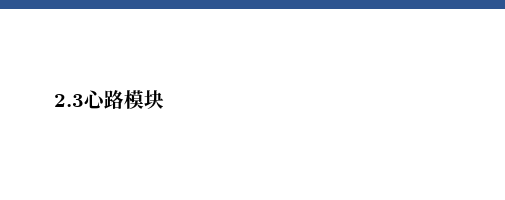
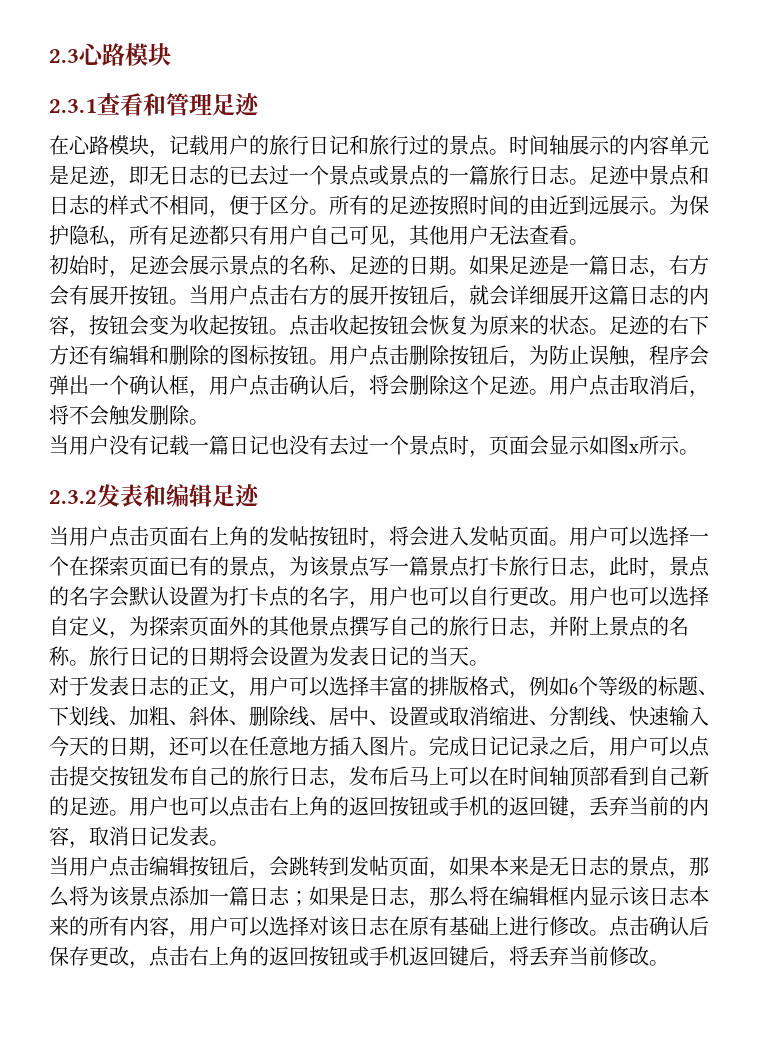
(164, 99) none -> [49,93,260,116] [49,135,709,158] [49,165,709,188] [49,195,709,218] [49,225,589,248] [49,255,709,278] [49,285,709,308] [49,315,709,338] [49,345,709,368] [49,375,709,398] [49,405,209,426] [49,435,699,458] [49,484,260,507] [49,526,709,549] [49,556,710,579] [49,586,709,609] [49,616,689,639] [49,646,489,667] [49,676,718,699] [49,706,709,727] [49,736,710,759] [49,766,709,789] [49,796,709,819] [49,826,229,849] [49,856,709,879] [49,886,709,909] [49,916,709,939] [49,946,669,969] // 2.3.1查看和管理足迹 // 在心路模块，记载用户的旅行日记和旅行过的景点。时间轴展示的内容单元是足迹，即无日志的已去过一个景点或景点的一篇旅行日志。足迹中景点和日志的样式不相同，便于区分。所有的足迹按照时间的由近到远展示。为保护隐私，所有足迹都只有用户自己可见，其他用户无法查看。 // 初始时，足迹会展示景点的名称、足迹的日期。如果足迹是一篇日志，右方会有展开按钮。当用户点击右方的展开按钮后，就会详细展开这篇日志的内容，按钮会变为收起按钮。点击收起按钮会恢复为原来的状态。足迹的右下方还有编辑和删除的图标按钮。用户点击删除按钮后，为防止误触，程序会弹出一个确认框，用户点击确认后，将会删除这个足迹。用户点击取消后，将不会触发删除。 // 当用户没有记载一篇日记也没有去过一个景点时，页面会显示如图x所示。 // 2.3.2发表和编辑足迹 // 当用户点击页面右上角的发帖按钮时，将会进入发帖页面。用户可以选择一个在探索页面已有的景点，为该景点写一篇景点打卡旅行日志，此时，景点的名字会默认设置为打卡点的名字，用户也可以自行更改。用户也可以选择自定义，为探索页面外的其他景点撰写自己的旅行日志，并附上景点的名称。旅行日记的日期将会设置为发表日记的当天。 // 对于发表日志的正文，用户可以选择丰富的排版格式，例如6个等级的标题、下划线、加粗、斜体、删除线、居中、设置或取消缩进、分割线、快速输入今天的日期，还可以在任意地方插入图片。完成日记记录之后，用户可以点击提交按钮发布自己的旅行日志，发布后马上可以在时间轴顶部看到自己新的足迹。用户也可以点击右上角的返回按钮或手机的返回键，丢弃当前的内容，取消日记发表。 // 当用户点击编辑按钮后，会跳转到发帖页面，如果本来是无日志的景点，那么将为该景点添加一篇日志；如果是日志，那么将在编辑框内显示该日志本来的所有内容，用户可以选择对该日志在原有基础上进行修改。点击确认后保存更改，点击右上角的返回按钮或手机返回键后，将丢弃当前修改。

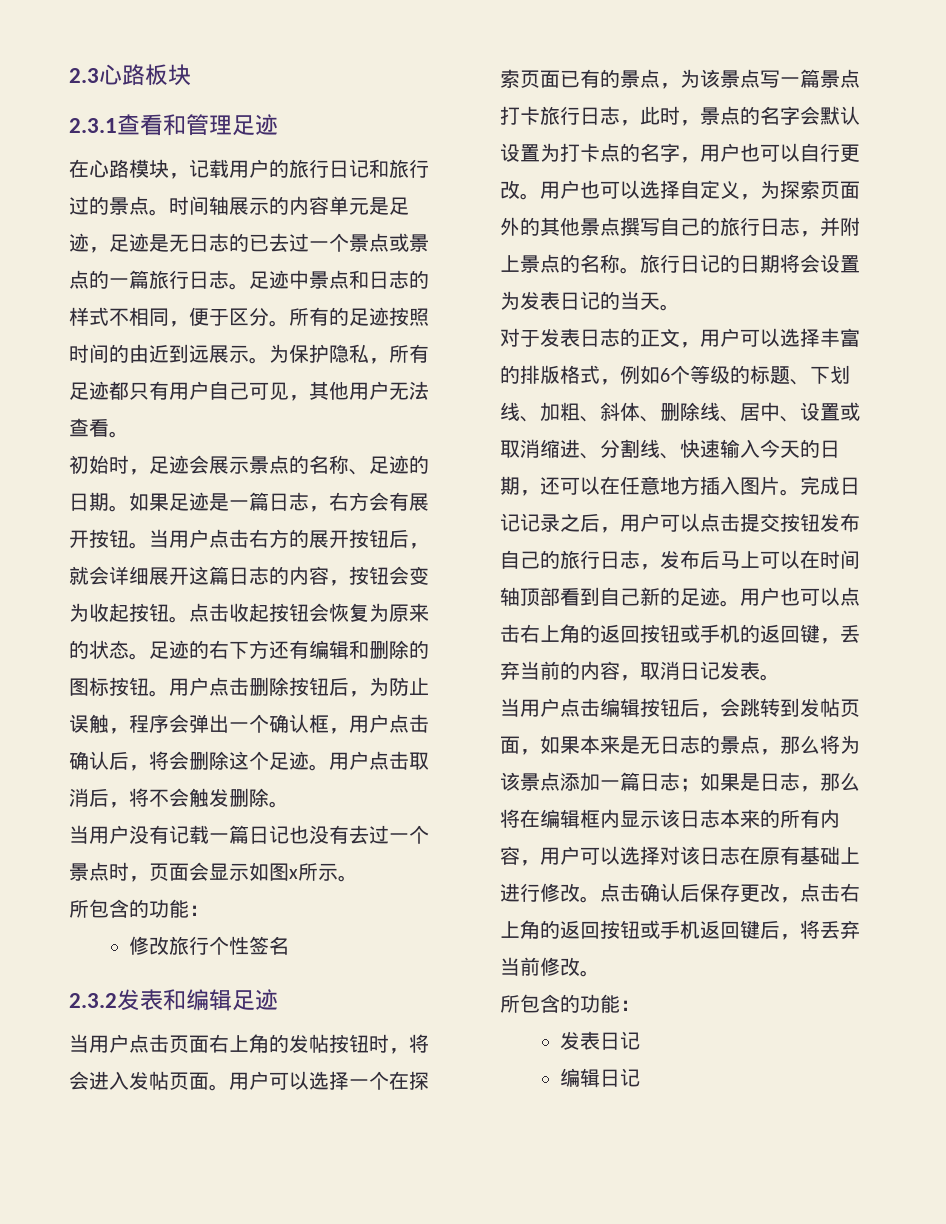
[125,43,148,66] 模 -> [145,64,168,86] 板
[129,166,149,185] 即 -> [109,233,169,252] 足迹是
(699, 452) none -> [69,899,209,918] [129,936,290,955] // 所包含的功能： // 修改旅行个性签名
(669, 963) none -> [500,994,640,1013] [560,1031,641,1050] [560,1068,641,1088] // 所包含的功能： // 发表日记 // 编辑日记

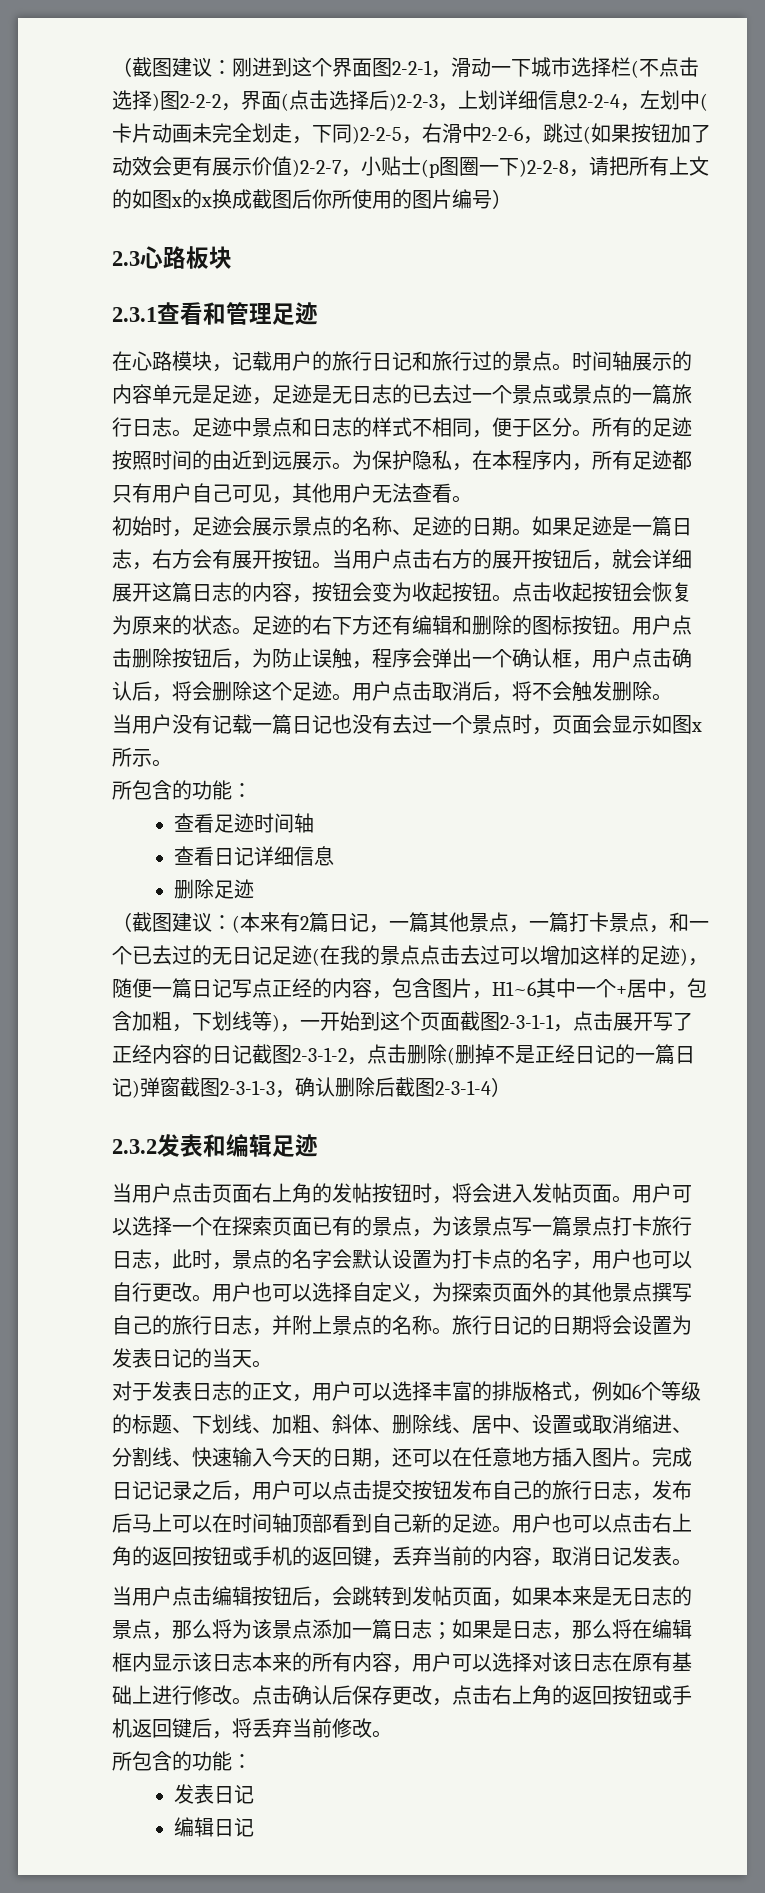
(69, 75) none -> [112,57,699,78] [112,90,708,111] [112,123,711,144] [112,156,709,178] [112,189,512,209] （截图建议：刚进到这个界面图2-2-1，滑动一下城市选择栏(不点击选择)图2-2-2，界面(点击选择后)2-2-3，上划详细信息2-2-4，左划中(卡片动画未完全划走，下同)2-2-5，右滑中2-2-6，跳过(如果按钮加了动效会更有展示价值)2-2-7，小贴士(p图圈一下)2-2-8，请把所有上文的如图x的x换成截图后你所使用的图片编号） //
(389, 361) none -> [472,450,592,471] 在本程序内，
[129,936,290,955] 修改旅行个性签名 -> [173,813,314,833] [173,846,334,866] [173,879,254,899] [112,912,709,933] [112,945,708,966] [112,978,707,999] [112,1011,693,1032] [112,1044,695,1065] [112,1077,511,1098] 查看足迹时间轴 // 查看日记详细信息 // 删除足迹 // （截图建议：(本来有2篇日记，一篇其他景点，一篇打卡景点，和一个已去过的无日记足迹(在我的景点点击去过可以增加这样的足迹)，随便一篇日记写点正经的内容，包含图片，H1~6其中一个+居中，包含加粗，下划线等)，一开始到这个页面截图2-3-1-1，点击展开写了正经内容的日记截图2-3-1-2，点击删除(删掉不是正经日记的一篇日记)弹窗截图2-3-1-3，确认删除后截图2-3-1-4）

